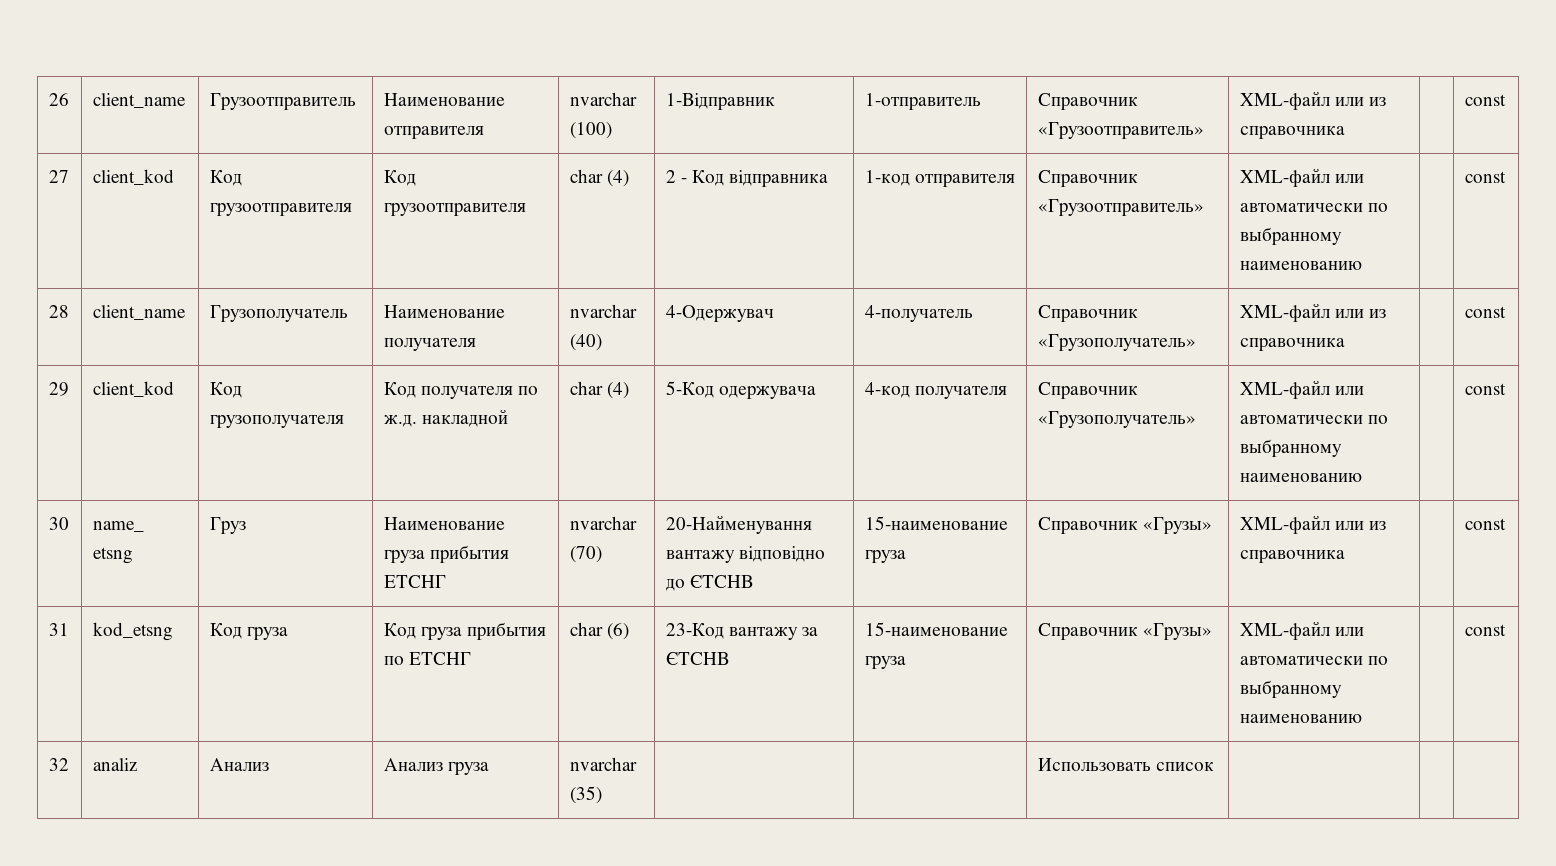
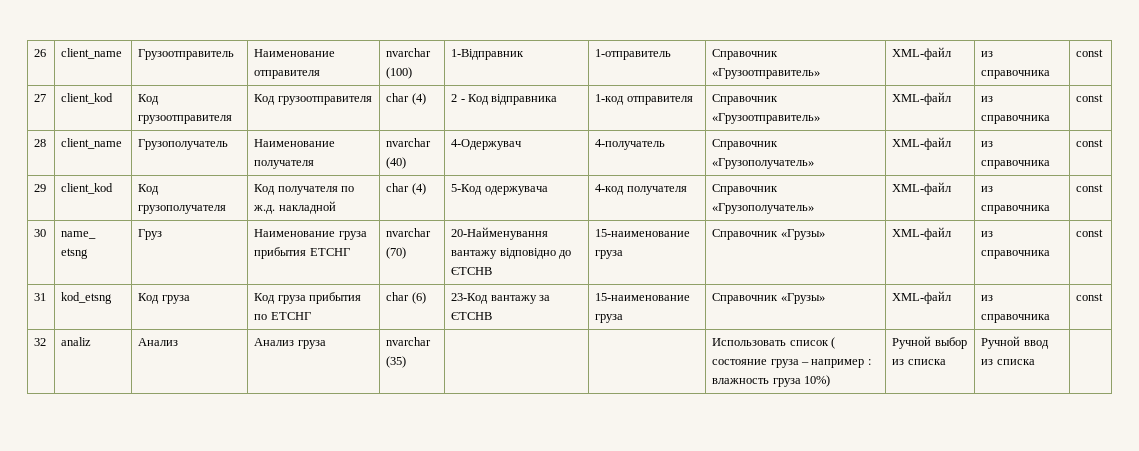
[1334,97,1386,106] [1239,126,1345,139] или из справочника | | -> [981,51,994,57] [981,70,1051,79] | из справочника |
[1334,174,1364,183] [1239,203,1388,212] [1239,227,1342,245] [1239,261,1362,270] или автоматически по выбранному наименованию | -> [981,96,994,102] [981,115,1051,124] | из справочника
[1334,309,1386,318] [1239,338,1345,351] или из справочника | | -> [981,141,994,147] [981,160,1051,169] | из справочника |
[1334,386,1364,395] [1239,415,1388,424] [1239,439,1342,457] [1239,473,1362,482] или автоматически по выбранному наименованию | -> [981,186,994,192] [981,205,1051,214] | из справочника
[1334,521,1386,530] [1239,550,1345,563] или из справочника | | -> [981,231,994,237] [981,250,1051,259] | из справочника |
[1334,627,1364,636] [1239,656,1388,665] [1239,680,1342,698] [1239,714,1362,723] или автоматически по выбранному наименованию | -> [981,295,994,301] [981,314,1051,323] | из справочника
(1214, 766) | | -> [831,337,836,349] [712,359,871,368] [712,375,831,387] [892,336,967,349] [892,359,946,365] [981,336,1049,349] [981,359,1035,365] ( состояние груза – например : влажность груза 10%) | Ручной выбор из списка | Ручной ввод из списка

